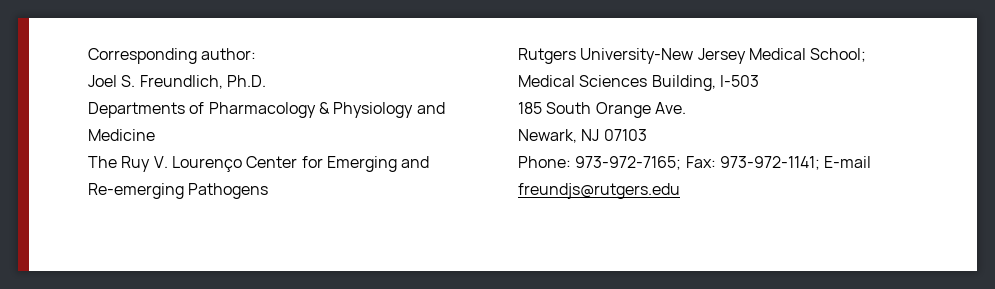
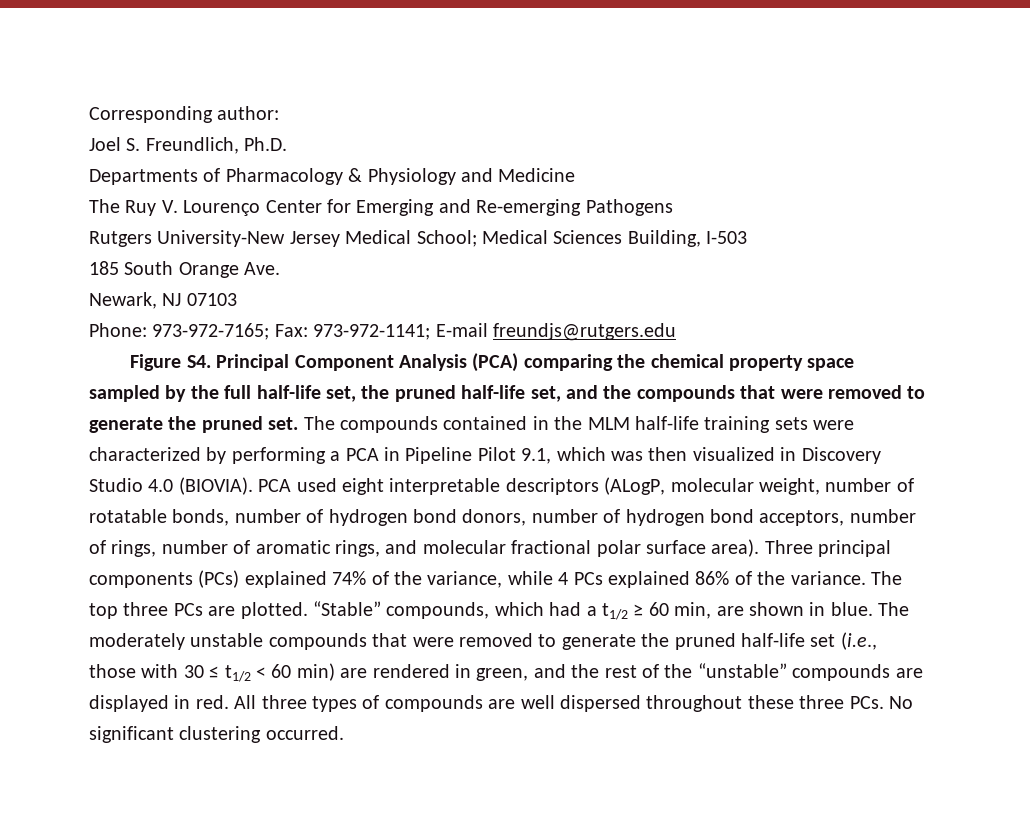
(680, 191) none -> [130,353,855,372] [89,385,926,402] [89,416,855,433] [89,447,881,464] [89,477,914,495] [89,509,916,526] [89,539,892,557] [89,570,902,588] [89,601,910,620] [89,632,877,650] [89,663,923,682] [89,695,913,712] [89,726,344,743] // Figure S4. Principal Component Analysis (PCA) comparing the chemical property space sampled by the full half-life set, the pruned half-life set, and the compounds that were removed to generate the pruned set. The compounds contained in the MLM half-life training sets were characterized by performing a PCA in Pipeline Pilot 9.1, which was then visualized in Discovery Studio 4.0 (BIOVIA). PCA used eight interpretable descriptors (ALogP, molecular weight, number of rotatable bonds, number of hydrogen bond donors, number of hydrogen bond acceptors, number of rings, number of aromatic rings, and molecular fractional polar surface area). Three principal components (PCs) explained 74% of the variance, while 4 PCs explained 86% of the variance. The top three PCs are plotted. “Stable” compounds, which had a t1/2 ≥ 60 min, are shown in blue. The moderately unstable compounds that were removed to generate the pruned half-life set (i.e., those with 30 ≤ t1/2 < 60 min) are rendered in green, and the rest of the “unstable” compounds are displayed in red. All three types of compounds are well dispersed throughout these three PCs. No significant clustering occurred.

